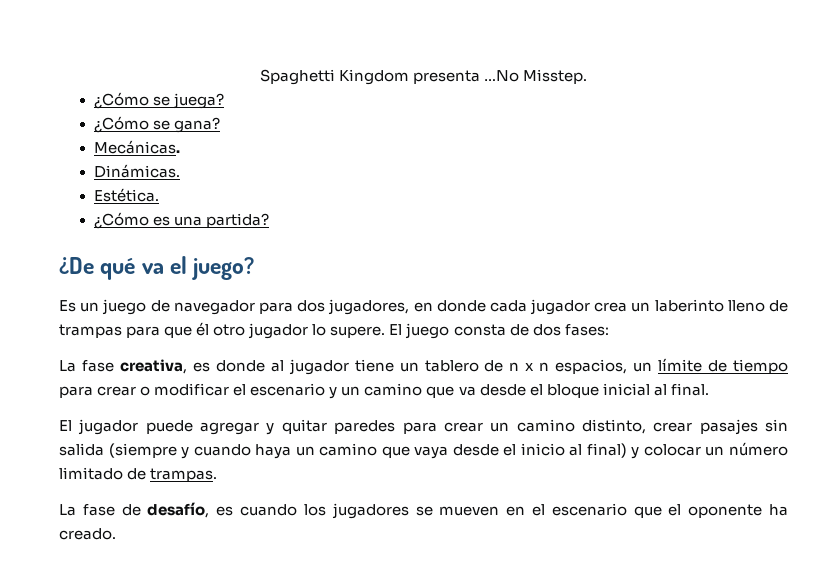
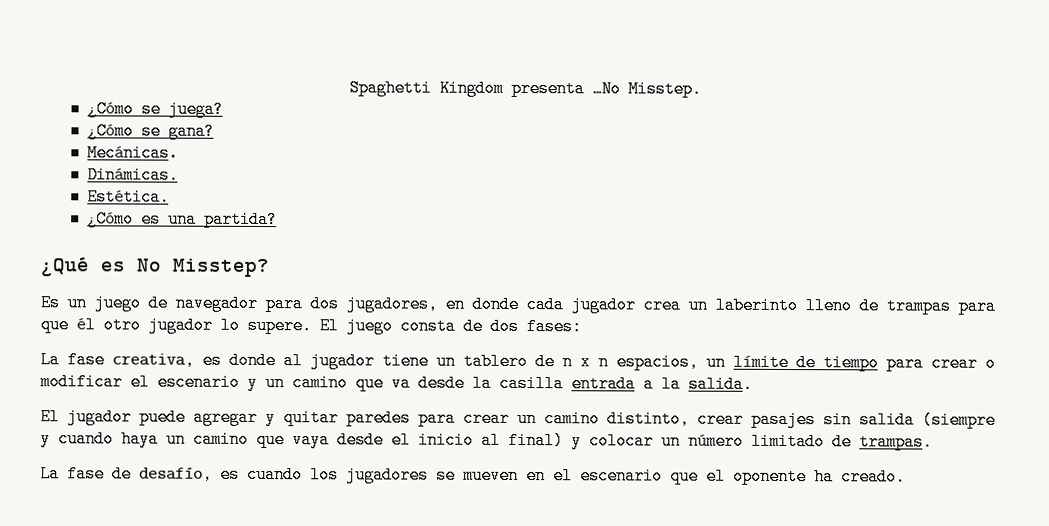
[59,256,255,280] ¿De qué va el juego? -> [40,257,270,278] ¿Qué es No Misstep?
[529,383,709,398] el bloque inicial al final. -> [472,374,753,393] la casilla entrada a la salida.

